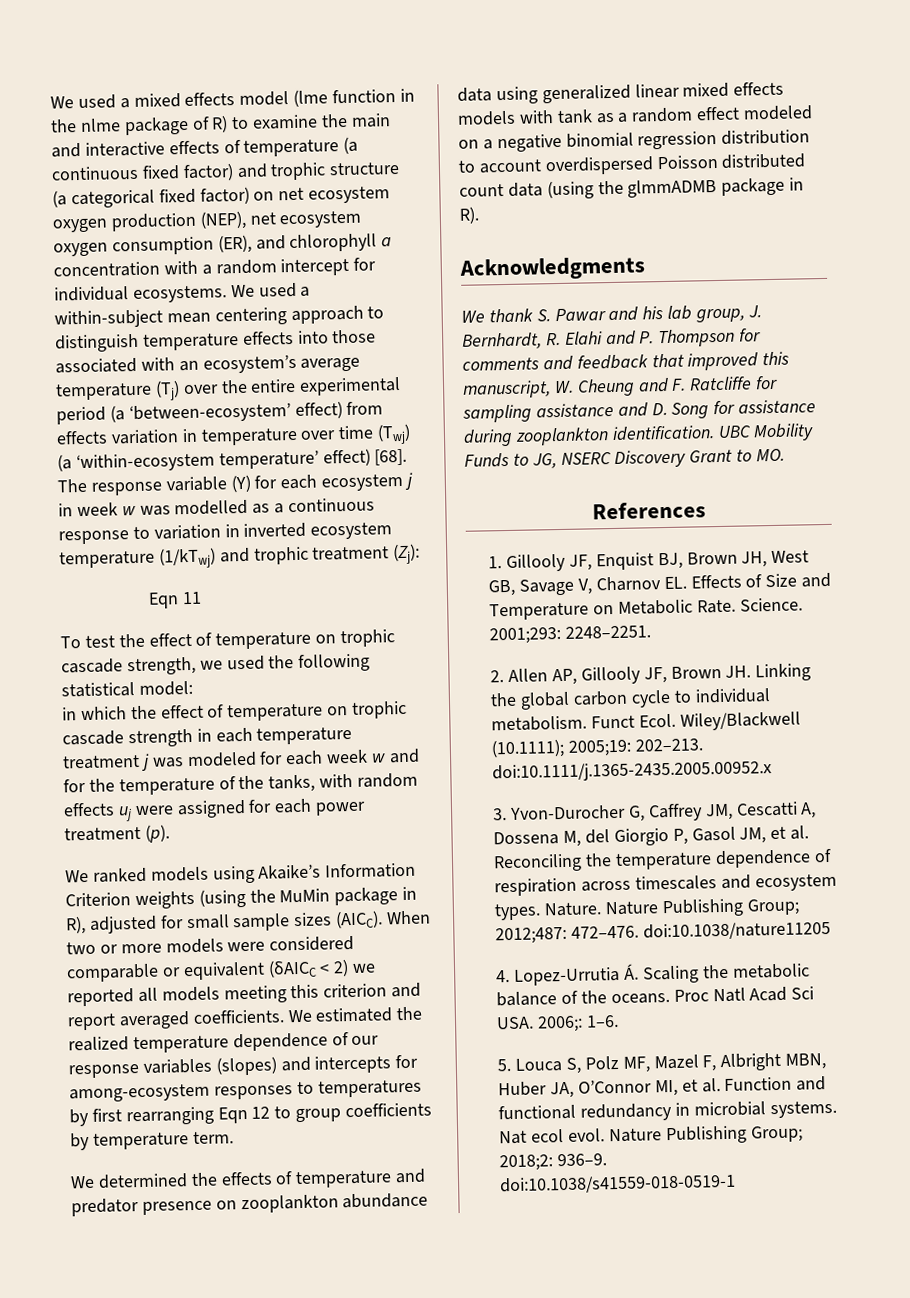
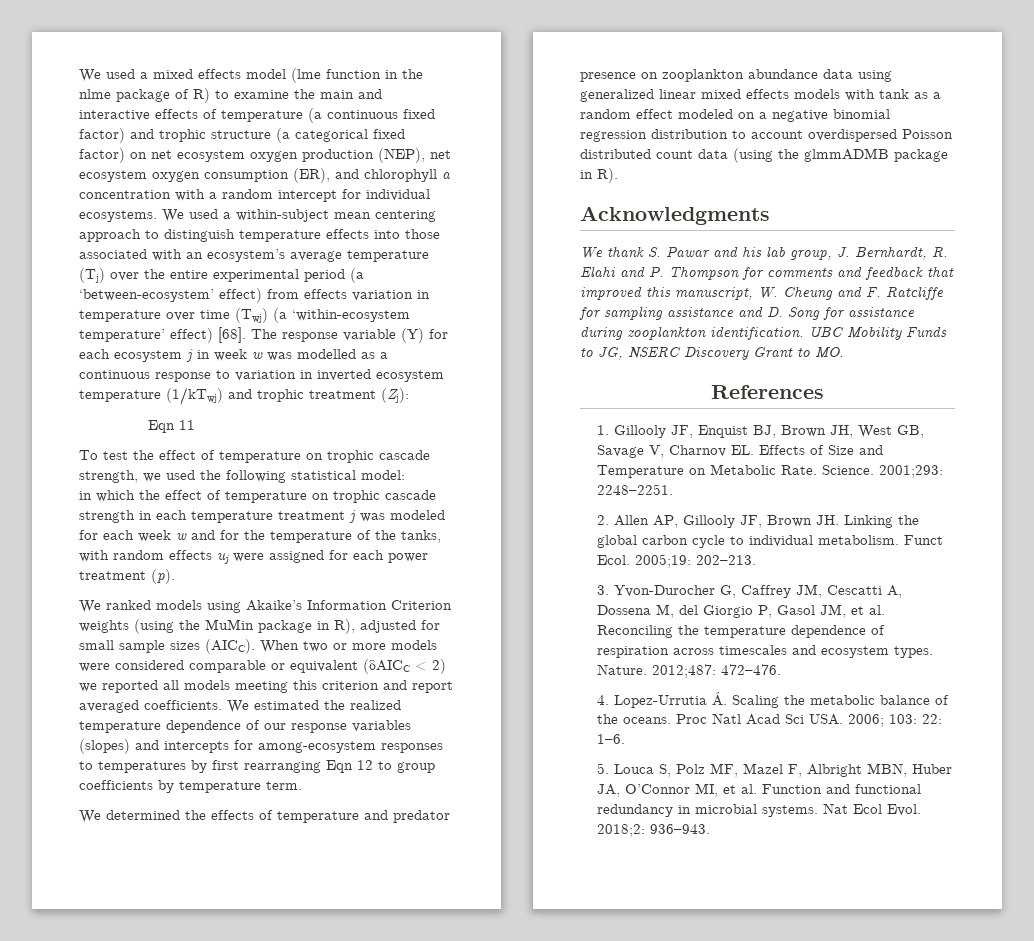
[679,711,801,731] [491,738,566,759] Wiley/Blackwell (10.1111); -> (631, 560) none
[492,760,773,783] doi:10.1111/j.1365-2435.2005.00952.x -> (757, 560) none
[604,898,800,918] Nature Publishing Group; -> (648, 669) none
[642,920,831,941] doi:10.1038/nature11205 -> (782, 669) none
[537,1015,584,1033] 2006;: -> [848,714,943,727] 2006; 103: 22:
[531,1125,803,1145] [499,1153,608,1172] [499,1173,737,1195] ecol evol. Nature Publishing Group; 2018;2: 936–9. doi:10.1038/s41559-018-0519-1 -> [853,804,922,816] [597,824,711,837] Ecol Evol. 2018;2: 936–943.

